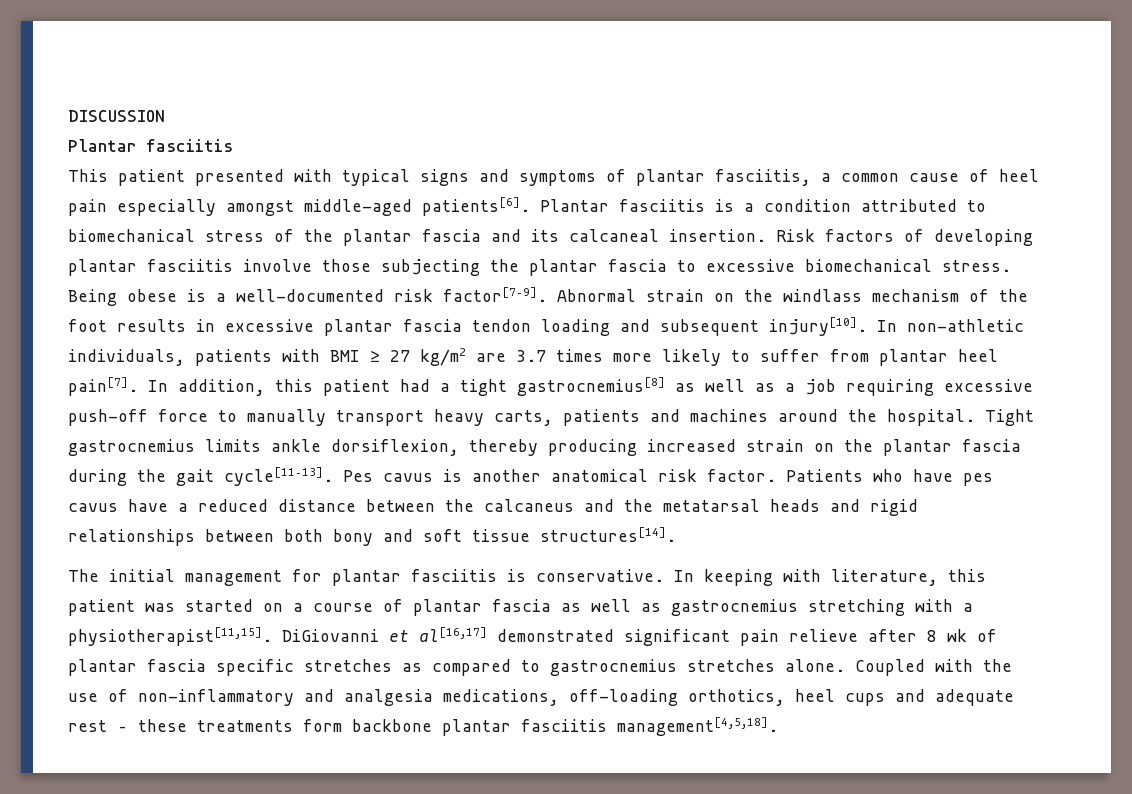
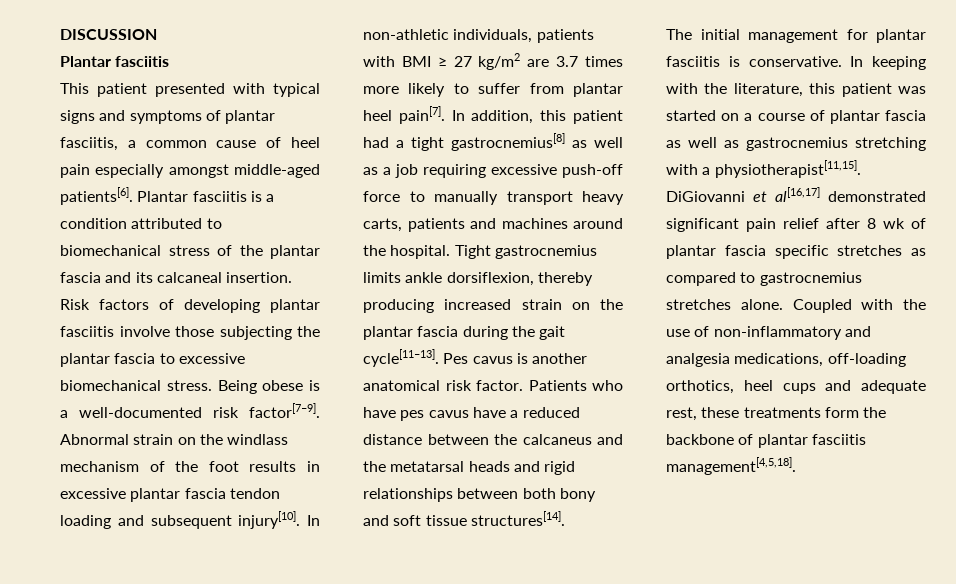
(821, 575) none -> [704,83,728,94] the
[789,629,858,642] relieve -> [783,218,819,229] relief
[68,720,128,732] rest – -> [666,407,697,421] rest,
[352,719,432,732] backbone -> [863,407,887,418] [666,434,754,445] the backbone of

